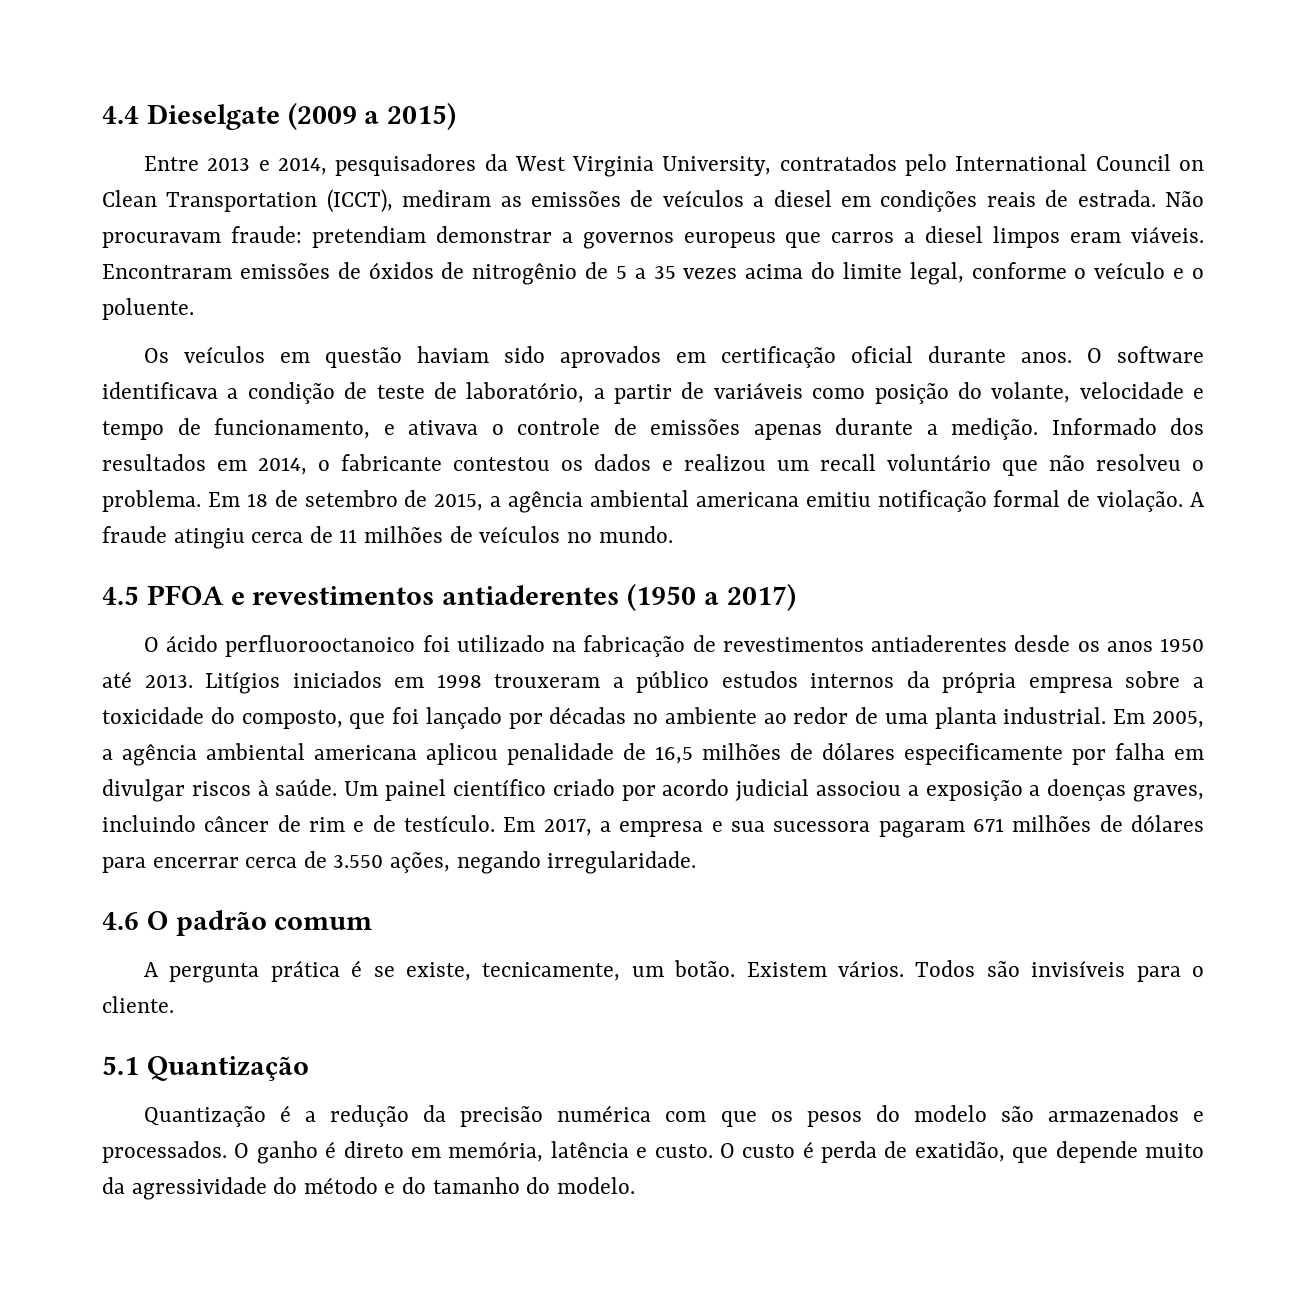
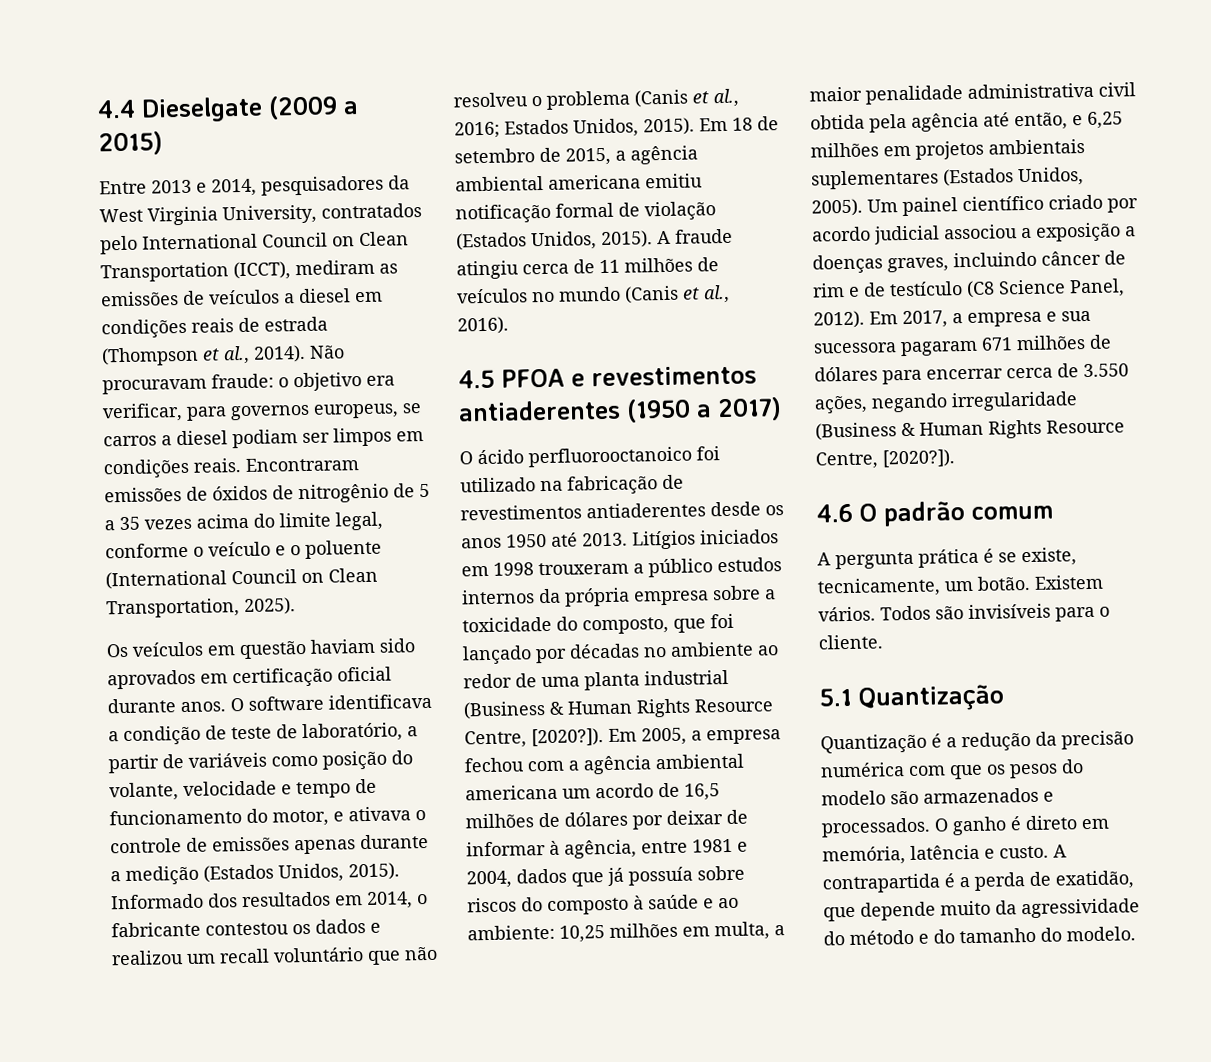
[1077,190,1204,207] [102,226,1204,249] estrada. Não procuravam fraude: pretendiam demonstrar a governos europeus que carros a diesel limpos eram viáveis. -> [264,316,328,332] [101,344,345,367] [102,372,395,395] [102,403,422,423] [103,427,424,449] [103,458,241,479] estrada (Thompson et al., 2014). Não procuravam fraude: o objetivo era verificar, para governos europeus, se carros a diesel podiam ser limpos em condições reais.
[102,298,194,320] poluente. -> [305,539,382,559] [105,567,378,590] [106,597,296,619] poluente (International Council on Clean Transportation, 2025).
[214,418,370,439] funcionamento, -> [109,808,329,827] funcionamento do motor,
[951,418,1038,440] medição. -> [125,862,400,886] medição (Estados Unidos, 2015).
[102,490,201,512] problema. -> [546,88,739,110] [454,117,695,139] problema (Canis et al., 2016; Estados Unidos, 2015).
[1097,490,1184,512] violação. -> [644,201,716,221] [456,230,653,251] violação (Estados Unidos, 2015).
[598,526,673,543] mundo. -> [558,284,730,304] [457,316,509,335] mundo (Canis et al., 2016).
[1003,707,1204,728] [102,743,614,766] industrial. Em 2005, a agência ambiental americana aplicou penalidade -> [644,669,729,686] [463,698,774,720] [464,727,781,749] [464,753,744,775] [465,783,654,801] industrial (Business & Human Rights Resource Centre, [2020?]). Em 2005, a empresa fechou com a agência ambiental americana um acordo
[904,743,1204,765] [102,779,338,802] especificamente por falha em divulgar riscos à saúde. -> [632,809,748,830] [466,838,748,859] [466,865,745,889] [467,894,739,916] [467,921,785,943] [809,82,1136,105] [810,111,1123,133] [810,139,1085,160] [811,167,1084,190] [811,198,863,217] por deixar de informar à agência, entre 1981 e 2004, dados que já possuía sobre riscos do composto à saúde e ao ambiente: 10,25 milhões em multa, a maior penalidade administrativa civil obtida pela agência até então, e 6,25 milhões em projetos ambientais suplementares (Estados Unidos, 2005).
[404,815,495,832] testículo. -> [889,278,1125,298] [813,310,865,329] testículo (C8 Science Panel, 2012).
[547,851,697,874] irregularidade. -> [951,391,1078,412] [815,419,1125,441] [815,449,955,470] irregularidade (Business & Human Rights Resource Centre, [2020?]).
[719,1141,814,1158] O custo é -> [1053,844,1067,858] [822,873,970,894] A contrapartida é a

